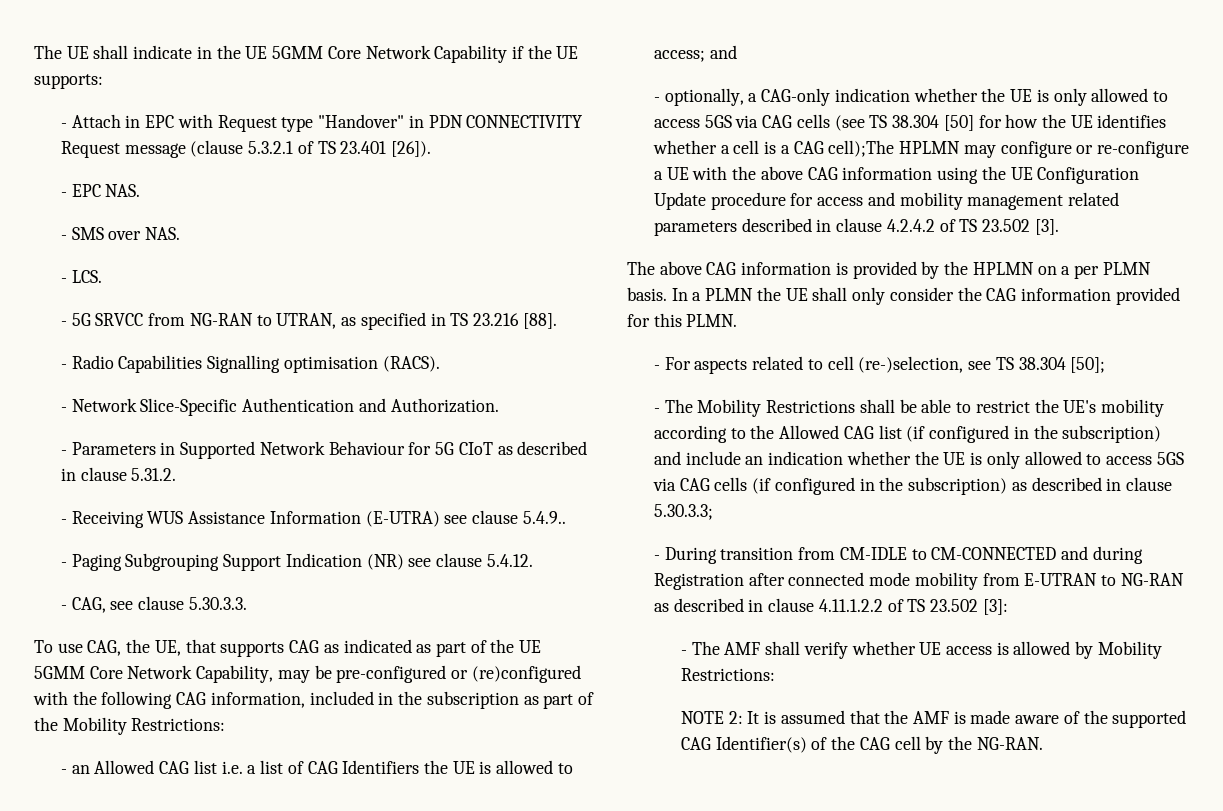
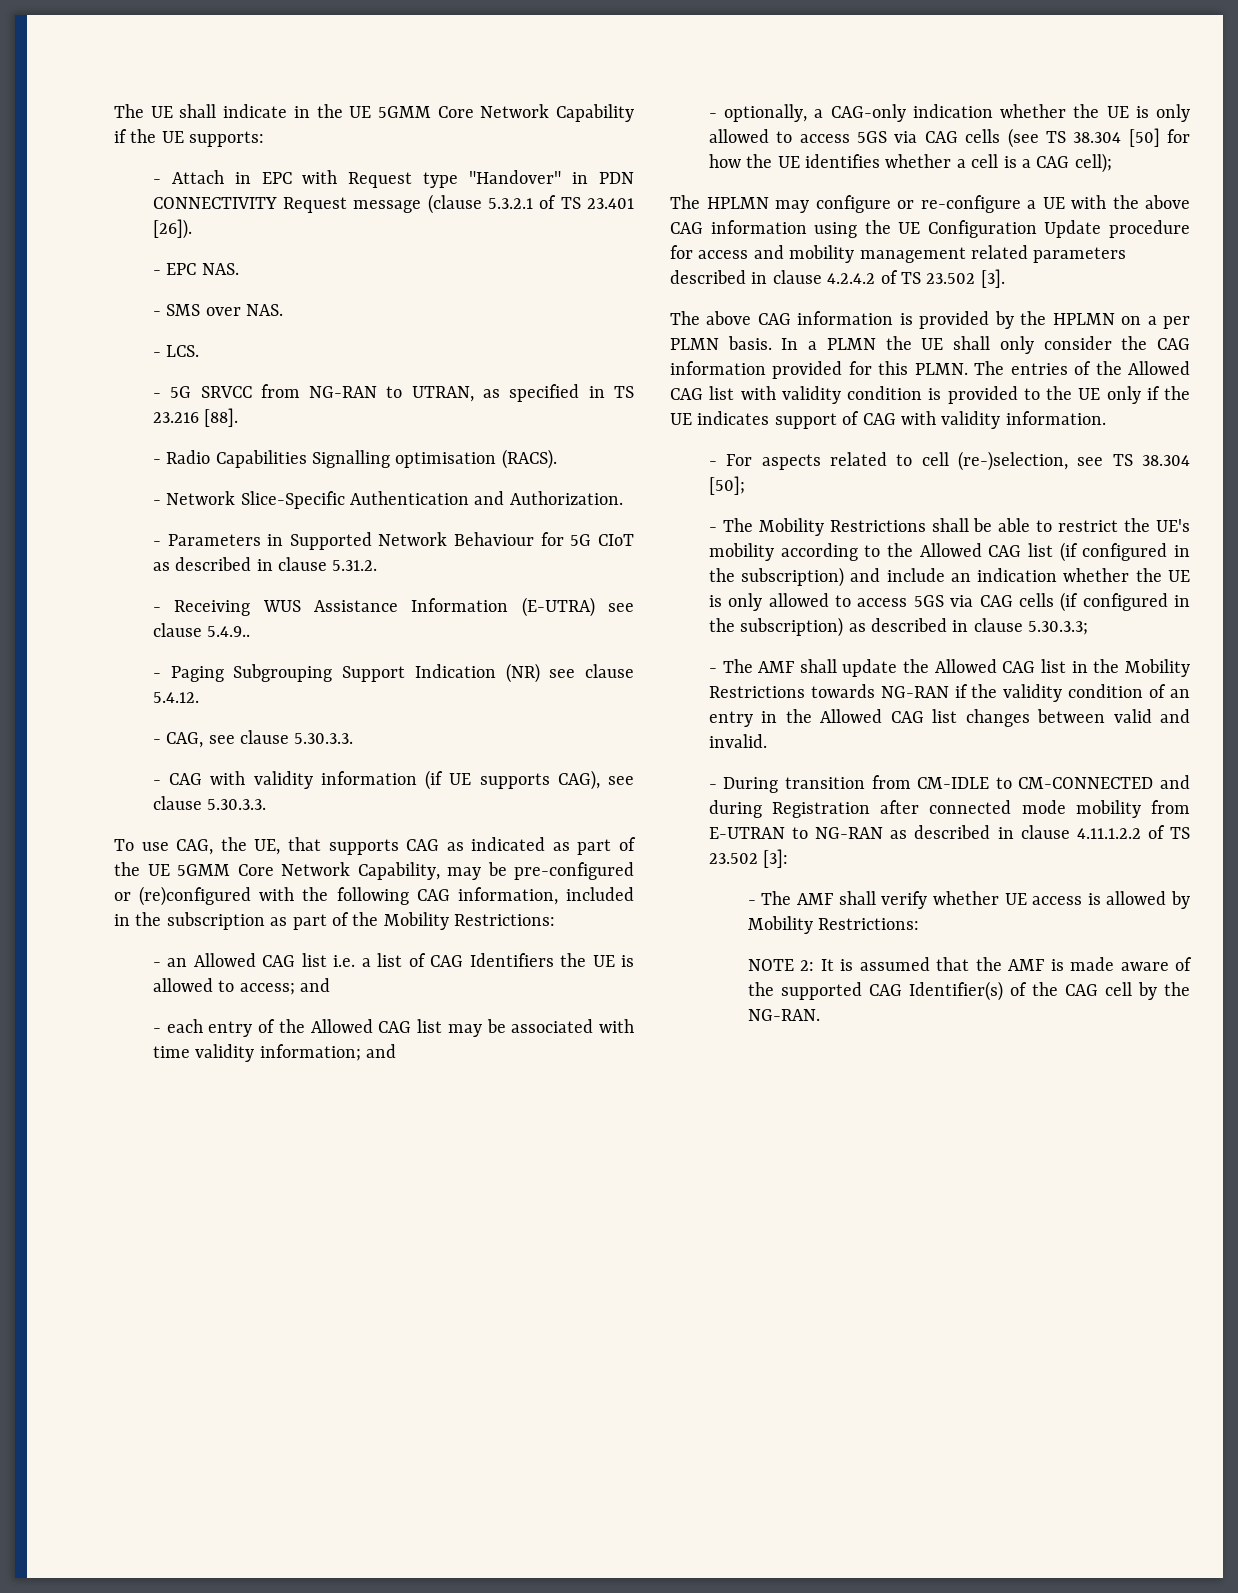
(247, 603) none -> [152,770,634,790] [152,796,267,810] // - CAG with validity information (if UE supports CAG), see clause 5.30.3.3.
(737, 52) none -> [152,1019,634,1037] [152,1044,397,1062] // - each entry of the Allowed CAG list may be associated with time validity information; and
[828,140,895,157] cell);The -> [1074,153,1112,173] [670,195,700,209] cell); // The
(738, 320) none -> [974,361,1190,375] [670,386,1190,404] [670,411,1106,429] The entries of the Allowed CAG list with validity condition is provided to the UE only if the UE indicates support of CAG with validity information.
(713, 512) none -> [708,659,1190,677] [708,684,1190,702] [708,709,1190,727] [708,734,767,748] // - The AMF shall update the Allowed CAG list in the Mobility Restrictions towards NG-RAN if the validity condition of an entry in the Allowed CAG list changes between valid and invalid.

